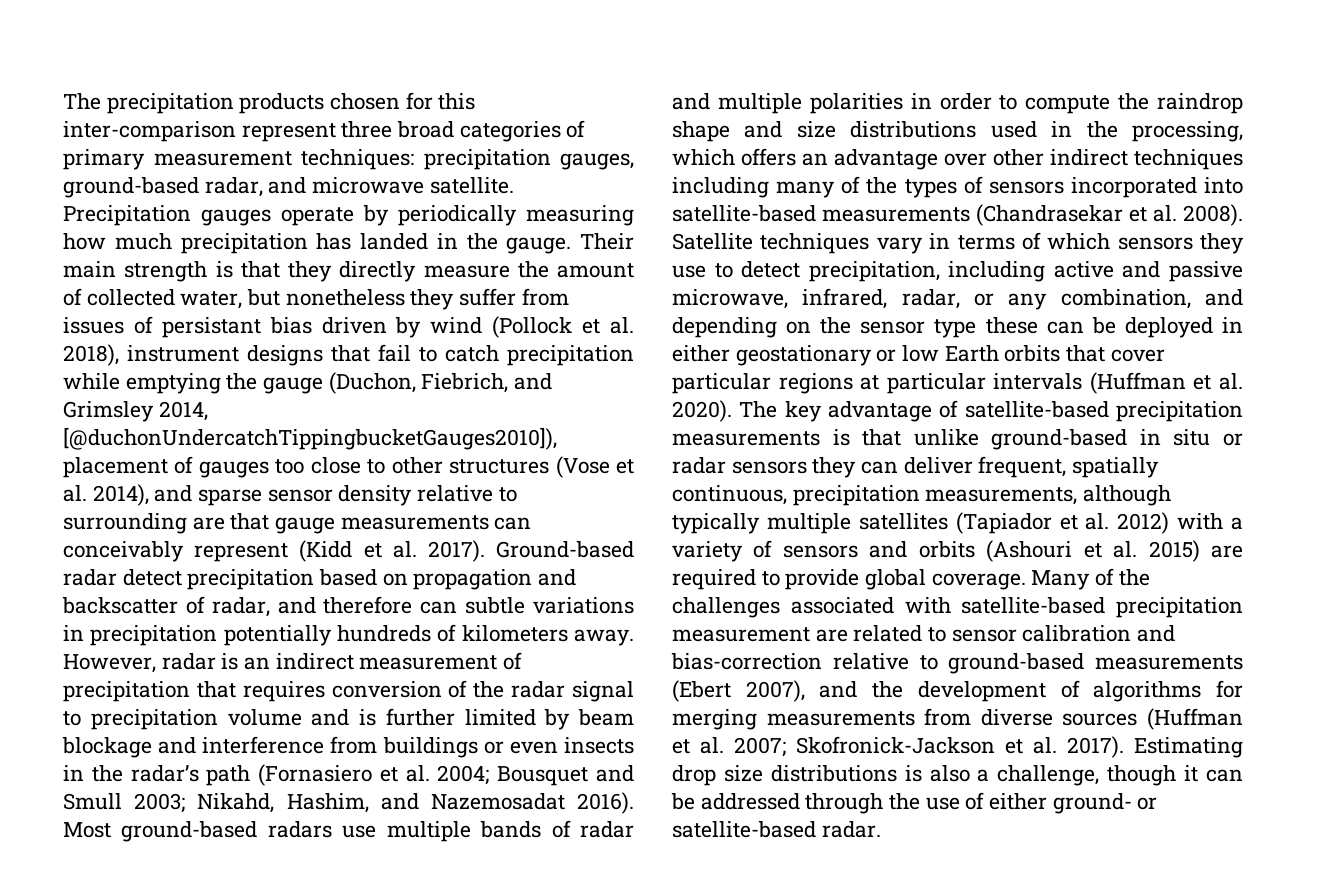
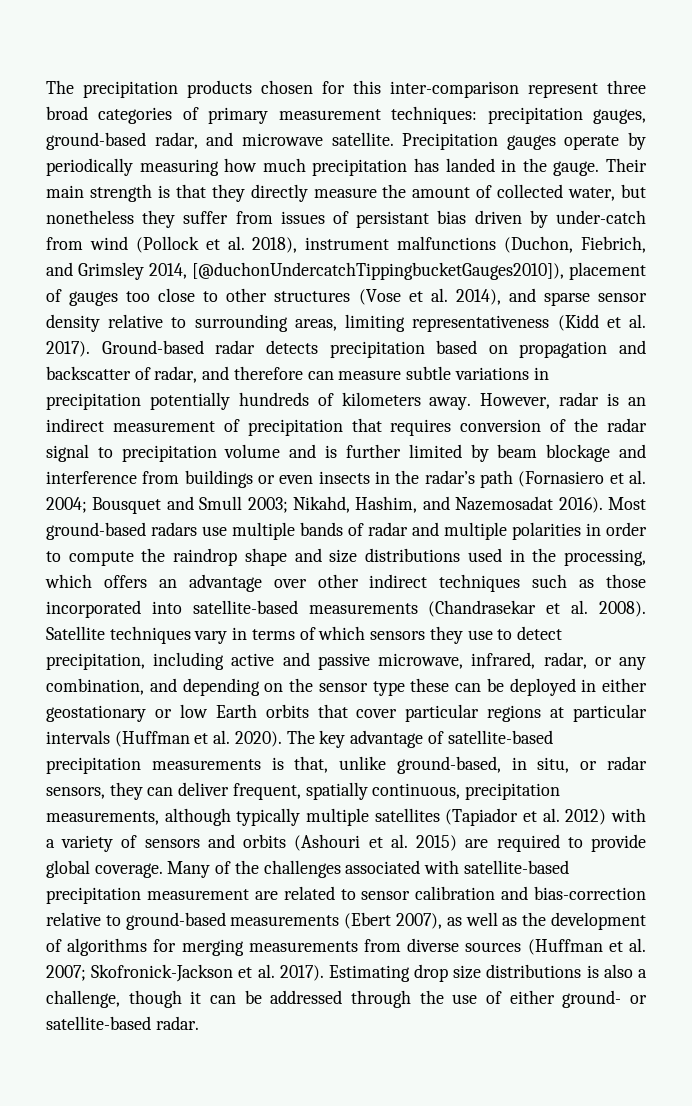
(422, 327) none -> [555,210,646,224] [46,237,83,250] under-catch from
[247,344,634,366] [63,373,324,394] designs that fail to catch precipitation while emptying the gauge -> [397,236,497,250] malfunctions
[192,513,532,534] [63,541,289,562] are that gauge measurements can conceivably represent -> [294,314,550,332] areas, limiting representativeness
[122,569,182,586] detect -> [265,340,318,354] detects
(458, 607) none -> [338,370,402,380] measure
[672,176,1064,198] including many of the types of sensors -> [532,574,646,588] such as those
[862,429,1211,450] that unlike ground-based in situ -> [294,756,570,774] that, unlike ground-based, in situ,
[731,461,807,474] sensors -> [46,787,105,799] sensors,
[819,681,858,698] and -> [446,912,518,926] as well as

